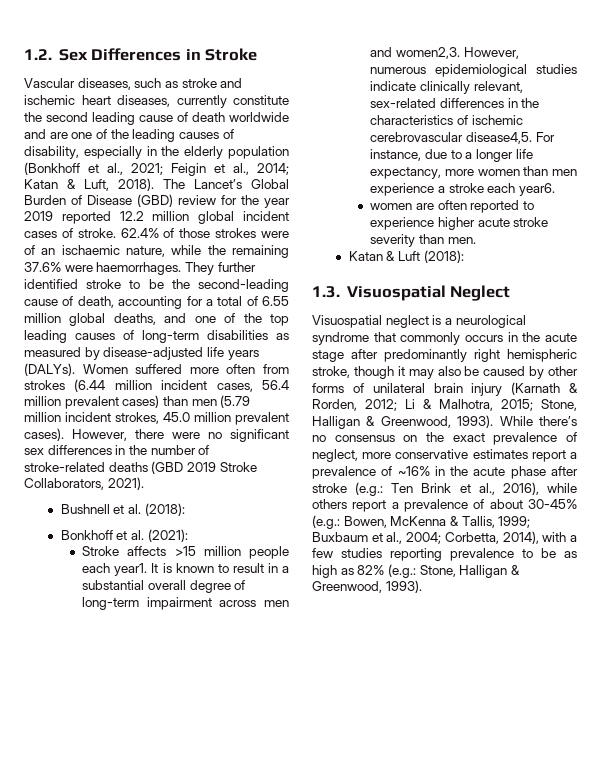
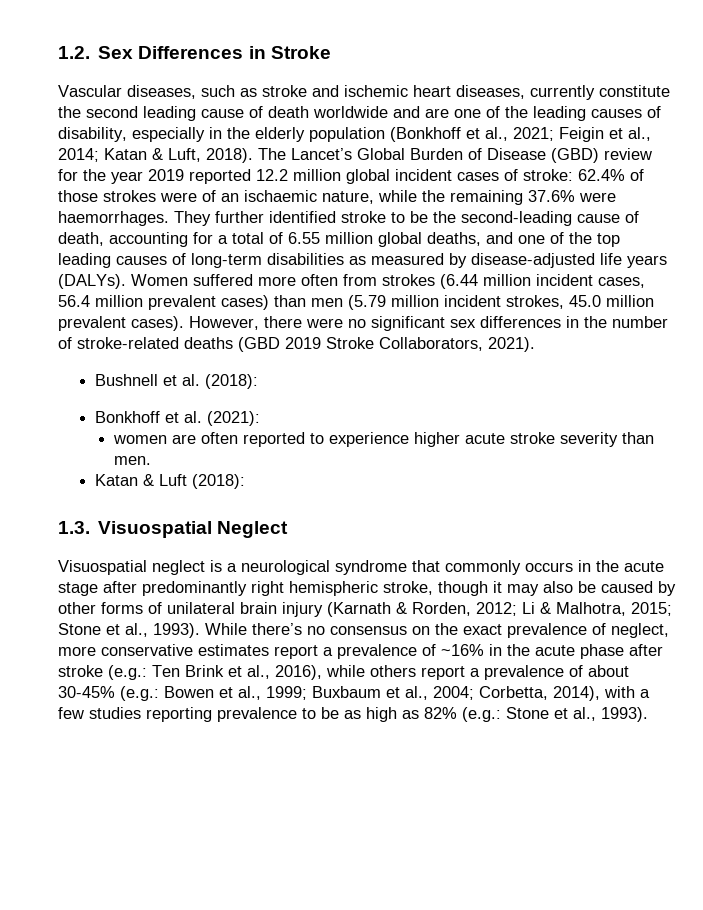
[77,228,116,238] stroke. -> [523,169,573,181] stroke:
[82,546,289,559] [82,563,290,576] [82,580,246,593] [82,597,289,610] [370,47,519,59] [370,64,577,77] [370,81,523,94] [370,98,540,108] [370,115,523,125] [370,132,555,144] [370,149,533,162] [370,166,577,179] [370,183,555,196] // Stroke affects >15 million people each year1. It is known to result in a substantial overall degree of long-term impairment across men and women2,3. However, numerous epidemiological studies indicate clinically relevant, sex-related differences in the characteristics of ischemic cerebrovascular disease4,5. For instance, due to a longer life expectancy, more women than men experience a stroke each year6. -> (260, 418) none
[541,399,577,411] [312,416,451,429] Stone, Halligan & Greenwood, -> [58,623,148,637] Stone et al.,
[343,516,495,528] Bowen, McKenna & Tallis, -> [164,686,261,700] Bowen et al.,
[419,565,520,578] [312,581,382,593] Stone, Halligan & Greenwood, -> [506,707,596,721] Stone et al.,

